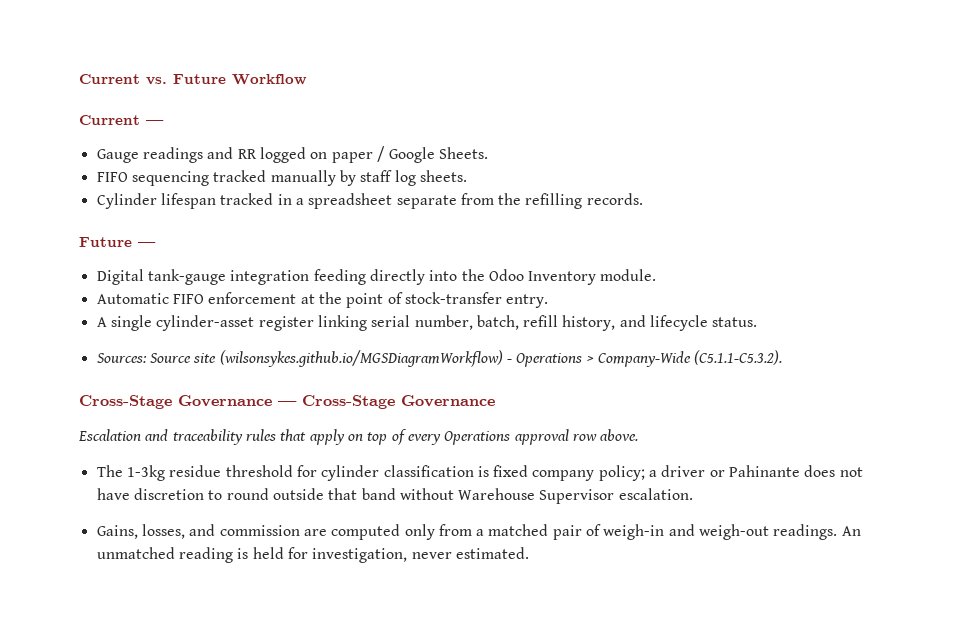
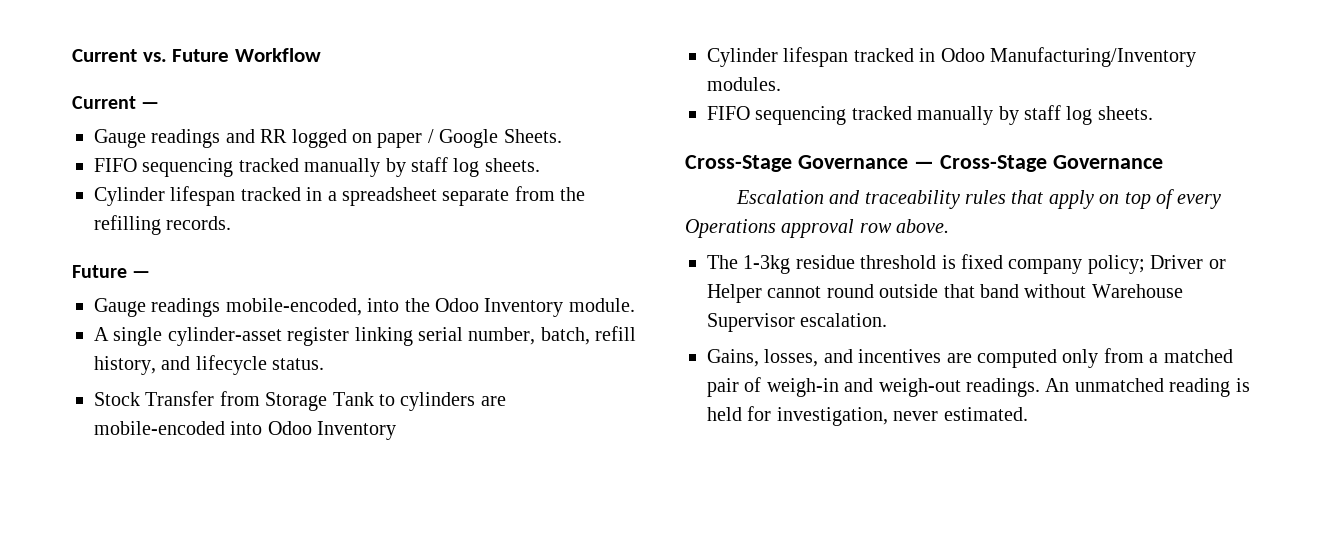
[96,269,425,285] Digital tank-gauge integration feeding directly -> [94,298,362,317] Gauge readings mobile-encoded,
[96,292,549,308] // Automatic FIFO enforcement at the point of stock-transfer entry. -> (635, 305) none
[96,350,783,367] Sources: Source site (wilsonsykes.github.io/MGSDiagramWorkflow) - Operations > Company-Wide (C5.1.1-C5.3.2). -> [94,391,506,411] [94,421,397,440] [707,47,1196,67] [707,77,781,91] [707,105,1153,125] Stock Transfer from Storage Tank to cylinders are mobile-encoded into Odoo Inventory // Cylinder lifespan tracked in Odoo Manufacturing/Inventory modules. // FIFO sequencing tracked manually by staff log sheets.
[296,465,474,481] for cylinder classification -> (937, 262) none
[649,465,863,477] [96,488,223,500] a driver or Pahinante does not have discretion to -> [1150,255,1226,269] [707,284,822,303] Driver or Helper cannot
[219,525,300,536] commission -> [858,349,942,363] incentives

